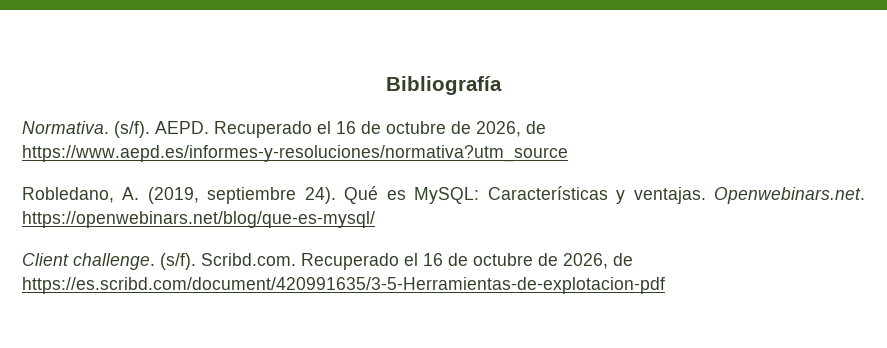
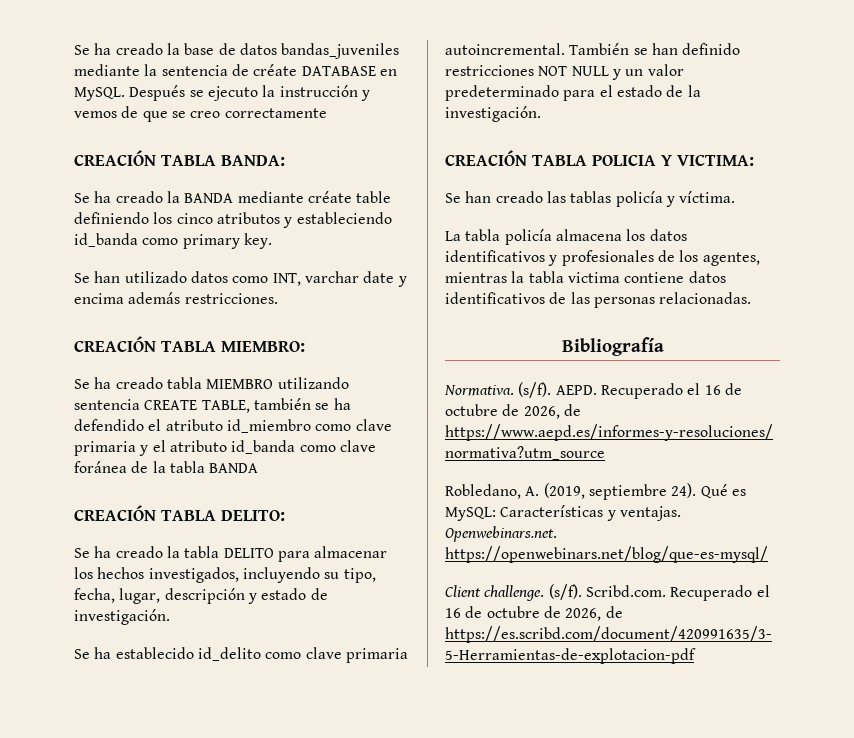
(386, 85) none -> [74,43,400,59] [74,64,397,76] [74,85,370,101] [74,106,327,122] [74,150,285,166] [74,191,392,203] [74,212,392,228] [74,233,272,249] [74,271,407,287] [74,292,278,304] [74,336,305,352] [74,377,349,389] [74,398,351,413] [74,419,392,433] [74,440,376,456] [74,461,259,473] [74,505,285,521] [74,546,388,562] [74,567,376,583] [74,588,328,604] [74,609,170,625] [74,647,408,663] [445,43,741,55] [445,64,684,80] [445,85,701,101] [445,106,541,122] [445,150,754,166] [445,191,736,207] [445,229,687,245] [445,250,760,266] [445,271,726,283] [445,292,752,308] Se ha creado la base de datos bandas_juveniles mediante la sentencia de créate DATABASE en MySQL. Después se ejecuto la instrucción y vemos de que se creo correctamente // CREACIÓN TABLA BANDA: // Se ha creado la BANDA mediante créate table definiendo los cinco atributos y estableciendo id_banda como primary key. // Se han utilizado datos como INT, varchar date y encima además restricciones. // CREACIÓN TABLA MIEMBRO: // Se ha creado tabla MIEMBRO utilizando sentencia CREATE TABLE, también se ha defendido el atributo id_miembro como clave primaria y el atributo id_banda como clave foránea de la tabla BANDA // CREACIÓN TABLA DELITO: // Se ha creado la tabla DELITO para almacenar los hechos investigados, incluyendo su tipo, fecha, lugar, descripción y estado de investigación. // Se ha establecido id_delito como clave primaria autoincremental. También se han definido restricciones NOT NULL y un valor predeterminado para el estado de la investigación. // CREACIÓN TABLA POLICIA Y VICTIMA: // Se han creado las tablas policía y víctima. // La tabla policía almacena los datos identificativos y profesionales de los agentes, mientras la tabla victima contiene datos identificativos de las personas relacionadas. //

